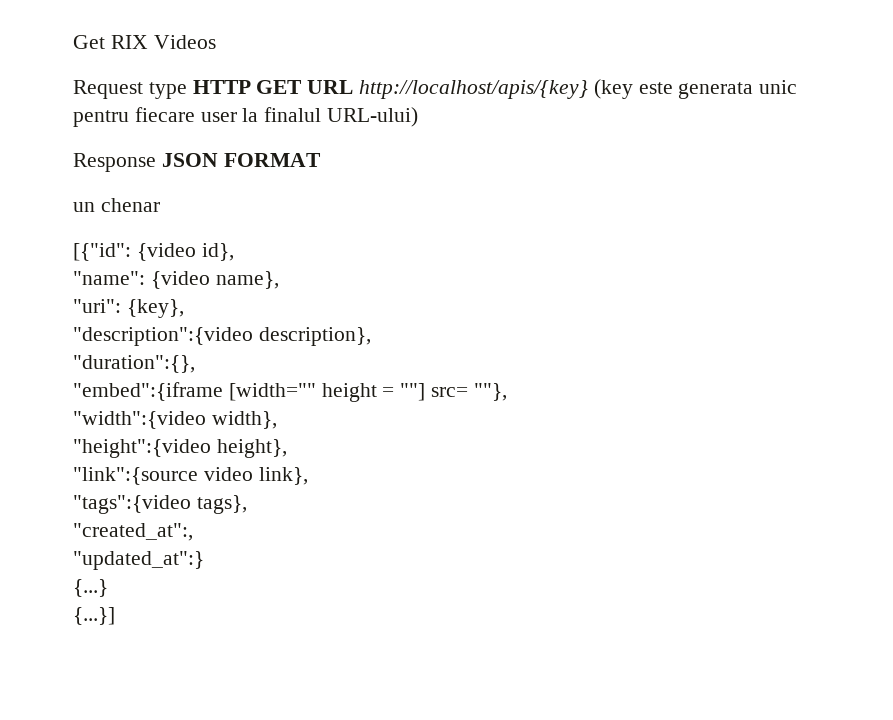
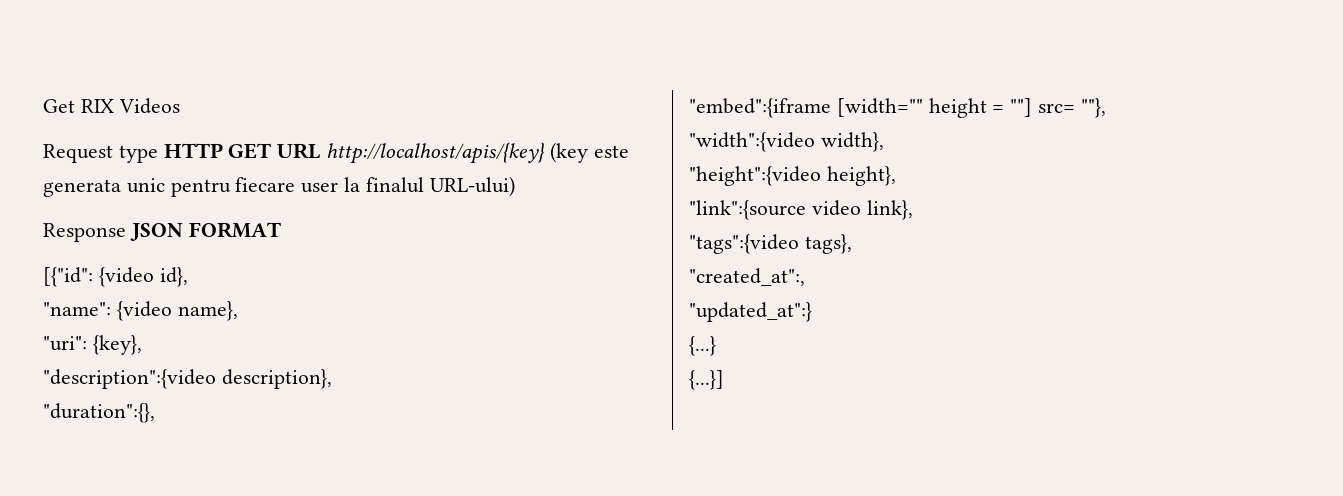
[73,198,160,212] // un chenar -> (281, 230) none

